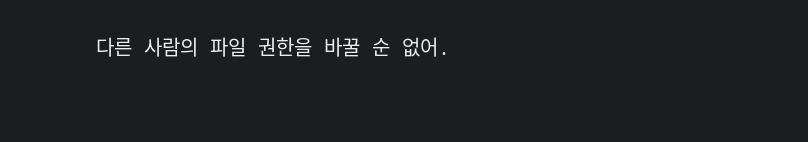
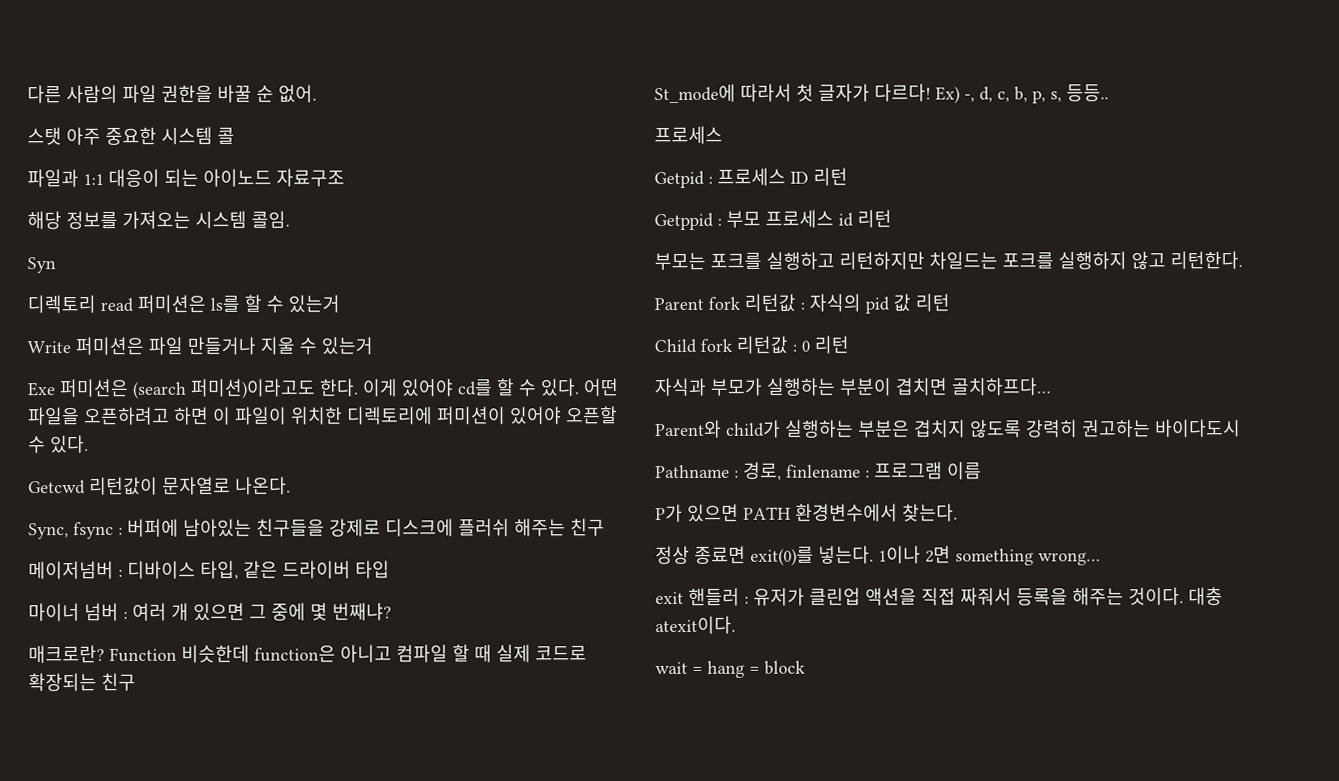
(450, 47) none -> [27,126,235,146] [27,168,345,188] [27,210,290,230] [27,257,56,274] [27,294,340,314] [27,336,373,356] [27,378,619,399] [28,406,618,426] [28,435,89,454] [28,476,291,496] [28,518,605,540] [28,560,390,580] [28,602,392,622] [28,644,587,664] [28,672,136,692] [654,83,1109,104] [654,125,723,145] [654,167,848,189] [654,209,892,231] [654,250,1243,271] [654,293,950,314] [654,335,849,354] [654,377,1051,397] [655,419,1241,439] [655,461,982,481] [655,503,958,523] [655,545,1100,566] [655,587,1223,606] [655,615,736,635] [655,660,806,678] // 스탯 아주 중요한 시스템 콜 // 파일과 1:1 대응이 되는 아이노드 자료구조 // 해당 정보를 가져오는 시스템 콜임. // Syn // 디렉토리 read 퍼미션은 ls를 할 수 있는거 // Write 퍼미션은 파일 만들거나 지울 수 있는거 // Exe 퍼미션은 (search 퍼미션)이라고도 한다. 이게 있어야 cd를 할 수 있다. 어떤 파일을 오픈하려고 하면 이 파일이 위치한 디렉토리에 퍼미션이 있어야 오픈할 수 있다. // Getcwd 리턴값이 문자열로 나온다. // Sync, fsync : 버퍼에 남아있는 친구들을 강제로 디스크에 플러쉬 해주는 친구 // 메이저넘버 : 디바이스 타입, 같은 드라이버 타입 // 마이너 넘버 : 여러 개 있으면 그 중에 몇 번째냐? // 매크로란? Function 비슷한데 function은 아니고 컴파일 할 때 실제 코드로 확장되는 친구 // St_mode에 따라서 첫 글자가 다르다! Ex) -, d, c, b, p, s, 등등.. // 프로세스 // Getpid : 프로세스 ID 리턴 // Getppid : 부모 프로세스 id 리턴 // 부모는 포크를 실행하고 리턴하지만 차일드는 포크를 실행하지 않고 리턴한다. // Parent fork 리턴값 : 자식의 pid 값 리턴 // Child fork 리턴값 : 0 리턴 // 자식과 부모가 실행하는 부분이 겹치면 골치하프다… // Parent와 child가 실행하는 부분은 겹치지 않도록 강력히 권고하는 바이다도시 // Pathname : 경로, finlename : 프로그램 이름 // P가 있으면 PATH 환경변수에서 찾는다. // 정상 종료면 exit(0)를 넣는다. 1이나 2면 something wrong… // exit 핸들러 : 유저가 클린업 액션을 직접 짜줘서 등록을 해주는 것이다. 대충 atexit이다. // wait = hang = block

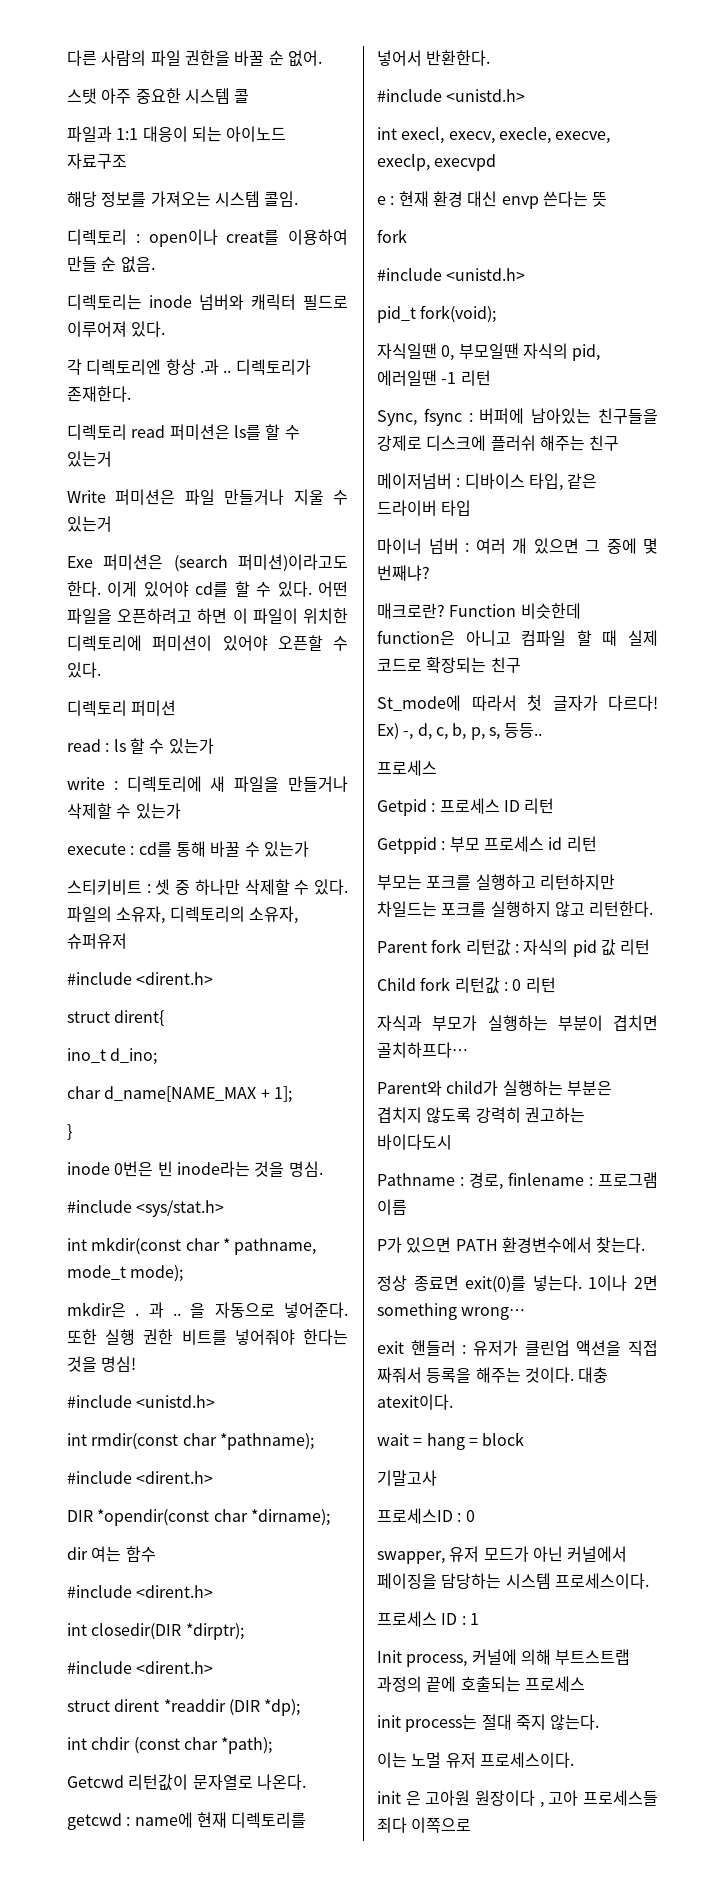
[27,257,56,274] Syn -> [67,229,348,247] [67,256,155,273] [67,294,348,310] [67,321,166,337] [67,359,311,375] [67,386,131,402] 디렉토리 : open이나 creat를 이용하여 만들 순 없음. // 디렉토리는 inode 넘버와 캐릭터 필드로 이루어져 있다. // 각 디렉토리엔 항상 .과 .. 디렉토리가 존재한다.
[28,476,291,496] Getcwd 리턴값이 문자열로 나온다. -> [67,700,177,716] [67,738,214,754] [67,776,349,792] [67,803,181,819] [67,841,309,857] [67,879,348,895] [67,906,298,924] [67,933,127,949] [67,972,214,985] [67,1010,165,1026] [67,1048,158,1065] [67,1086,292,1103] [67,1124,72,1140] [67,1161,323,1177] [67,1200,225,1217] [67,1237,317,1255] [67,1265,184,1282] [67,1302,349,1318] [67,1329,348,1345] [67,1356,137,1372] [67,1395,216,1408] [67,1433,314,1450] [67,1471,214,1484] [67,1509,330,1526] [67,1546,156,1562] [67,1585,214,1598] [67,1623,244,1640] [67,1661,214,1674] [67,1699,301,1716] [67,1737,273,1754] [67,1774,306,1791] [67,1812,307,1830] [377,50,491,66] [377,89,526,102] [377,127,611,144] [377,154,497,171] [377,191,608,209] [377,229,407,243] [377,268,526,281] [377,305,497,323] [377,343,601,361] [377,370,491,386] 디렉토리 퍼미션 // read : ls 할 수 있는가 // write : 디렉토리에 새 파일을 만들거나 삭제할 수 있는가 // execute : cd를 통해 바꿀 수 있는가 // 스티키비트 : 셋 중 하나만 삭제할 수 있다. 파일의 소유자, 디렉토리의 소유자, 슈퍼유저 // #include <dirent.h> // struct dirent{ // ino_t d_ino; // char d_name[NAME_MAX + 1]; // } // inode 0번은 빈 inode라는 것을 명심. // #include <sys/stat.h> // int mkdir(const char * pathname, mode_t mode); // mkdir은 . 과 .. 을 자동으로 넣어준다. 또한 실행 권한 비트를 넣어줘야 한다는 것을 명심! // #include <unistd.h> // int rmdir(const char *pathname); // #include <dirent.h> // DIR *opendir(const char *dirname); // dir 여는 함수 // #include <dirent.h> // int closedir(DIR *dirptr); // #include <dirent.h> // struct dirent *readdir (DIR *dp); // int chdir (const char *path); // Getcwd 리턴값이 문자열로 나온다. // getcwd : name에 현재 디렉토리를 넣어서 반환한다. // #include <unistd.h> // int execl, execv, execle, execve, execlp, execvpd // e : 현재 환경 대신 envp 쓴다는 뜻 // fork // #include <unistd.h> // pid_t fork(void); // 자식일땐 0, 부모일땐 자식의 pid, 에러일땐 -1 리턴
(806, 667) none -> [377,1470,437,1486] [377,1508,475,1524] [377,1546,628,1564] [377,1573,649,1589] [377,1611,479,1627] [377,1649,631,1667] [377,1676,585,1692] [377,1714,600,1732] [377,1752,574,1768] [377,1790,658,1808] [377,1817,472,1833] // 기말고사 // 프로세스ID : 0 // swapper, 유저 모드가 아닌 커널에서 페이징을 담당하는 시스템 프로세스이다. // 프로세스 ID : 1 // Init process, 커널에 의해 부트스트랩 과정의 끝에 호출되는 프로세스 // init process는 절대 죽지 않는다. // 이는 노멀 유저 프로세스이다. // init 은 고아원 원장이다 , 고아 프로세스들 죄다 이쪽으로

